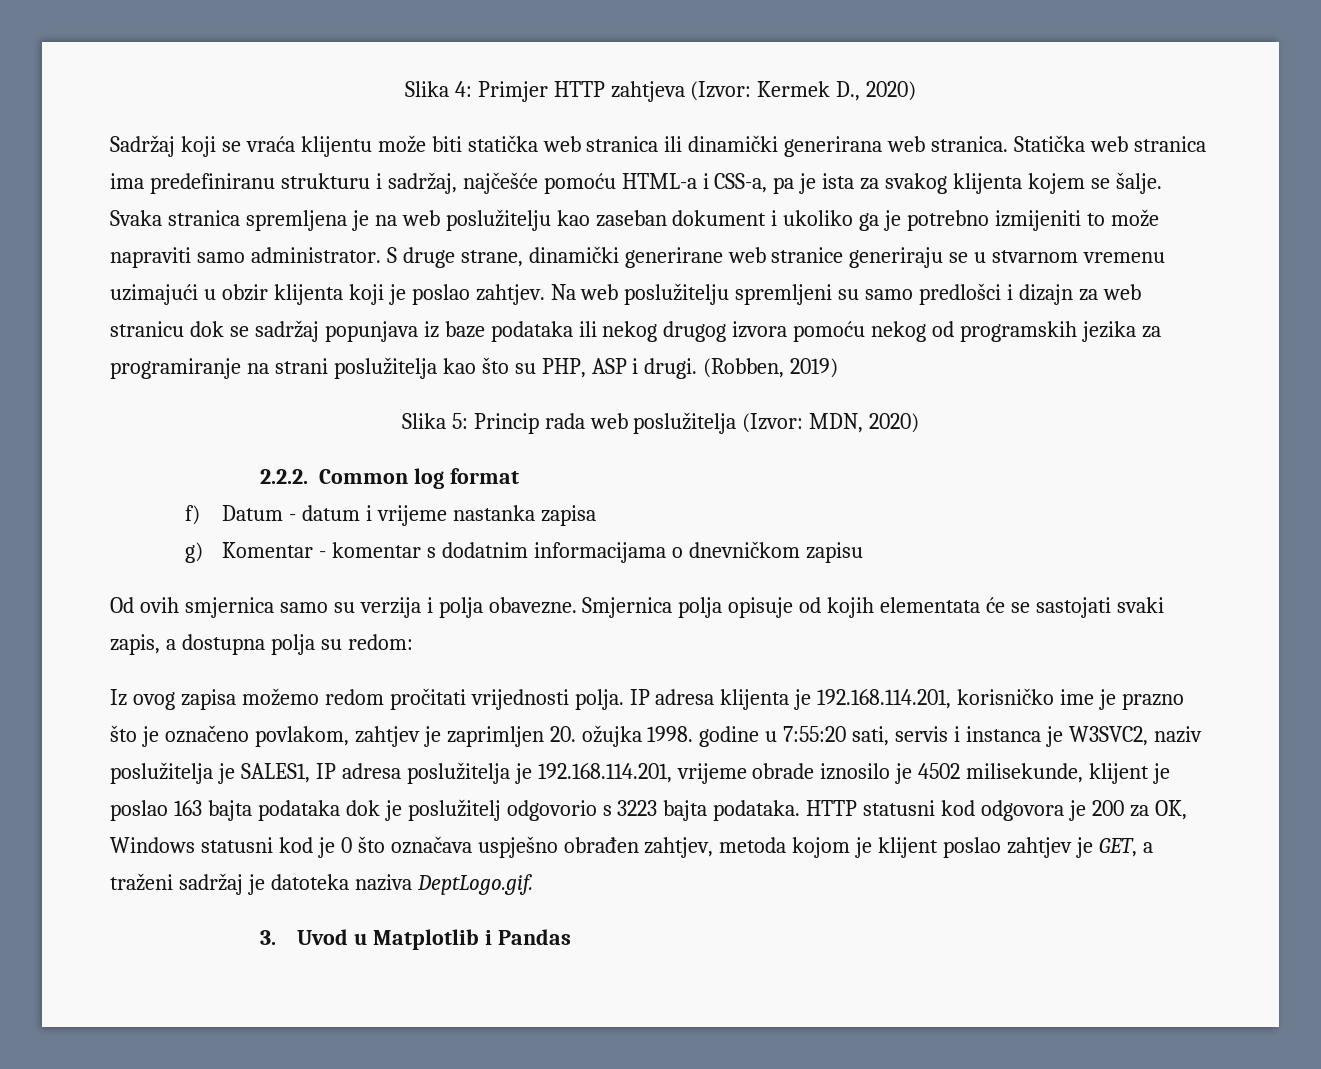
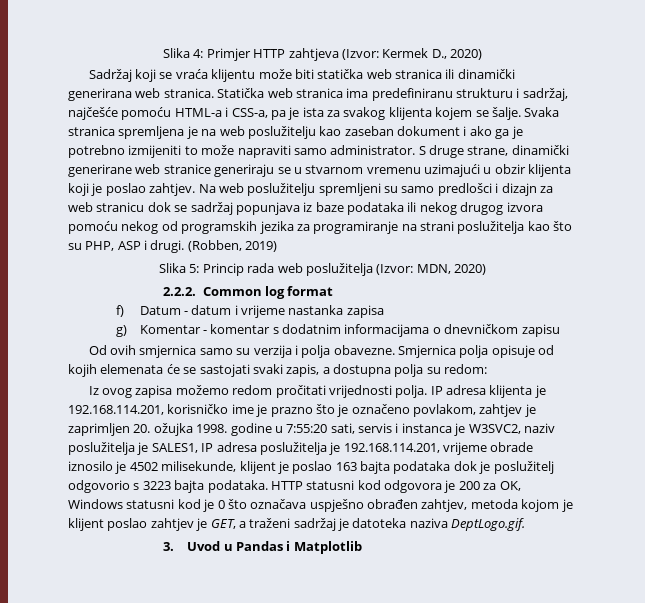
[783,210,854,226] ukoliko -> [469,126,492,136] ako
[880,597,981,613] elementata -> [100,364,164,374] elemenata
[373,929,572,950] Matplotlib i Pandas -> [235,541,362,554] Pandas i Matplotlib

